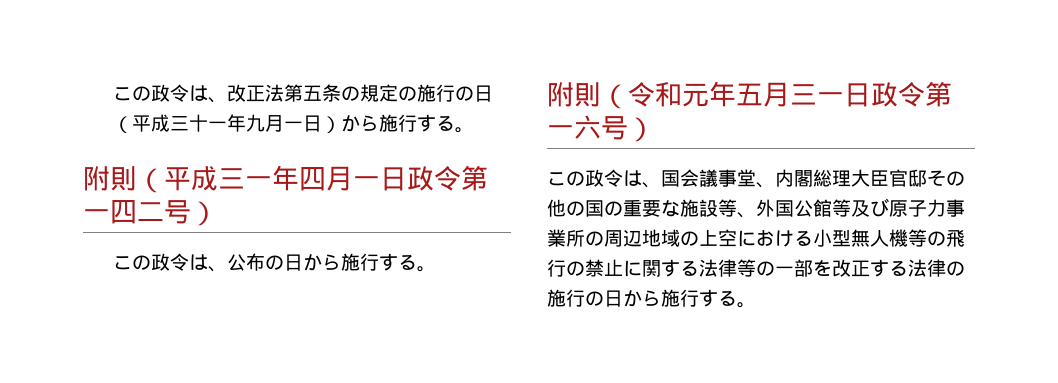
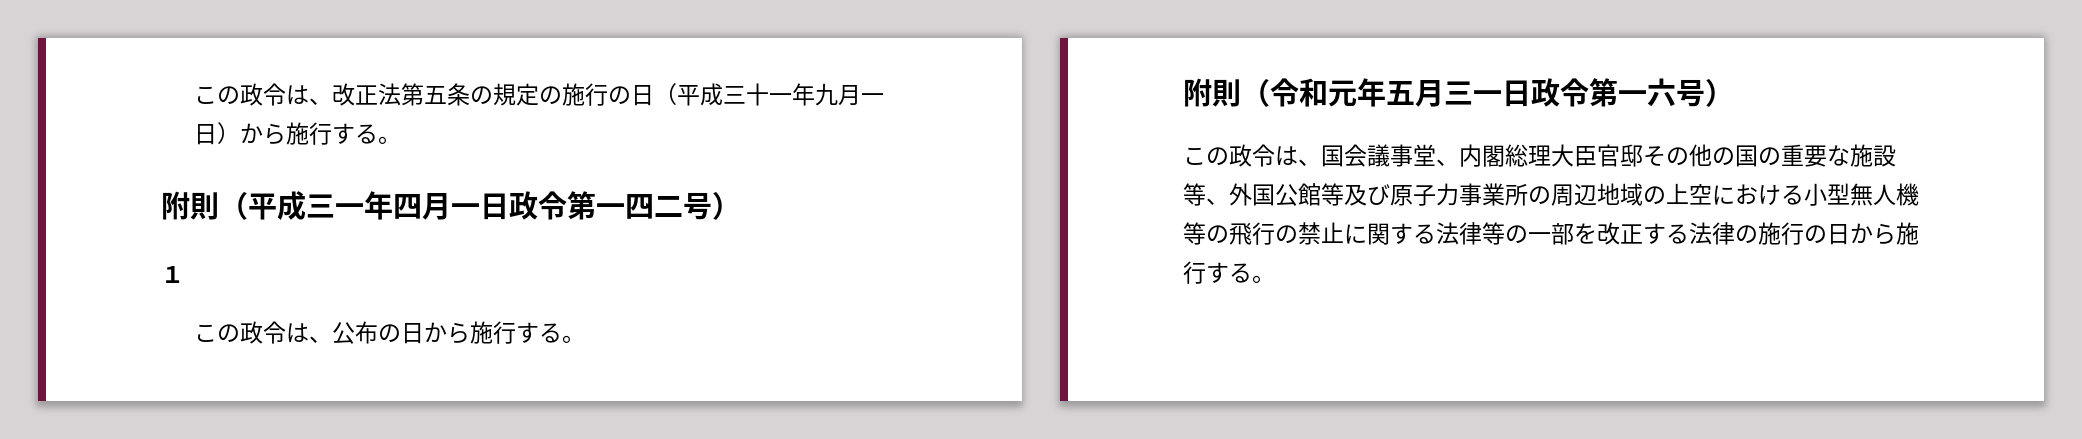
(218, 213) none -> [161,266,184,283] // １

